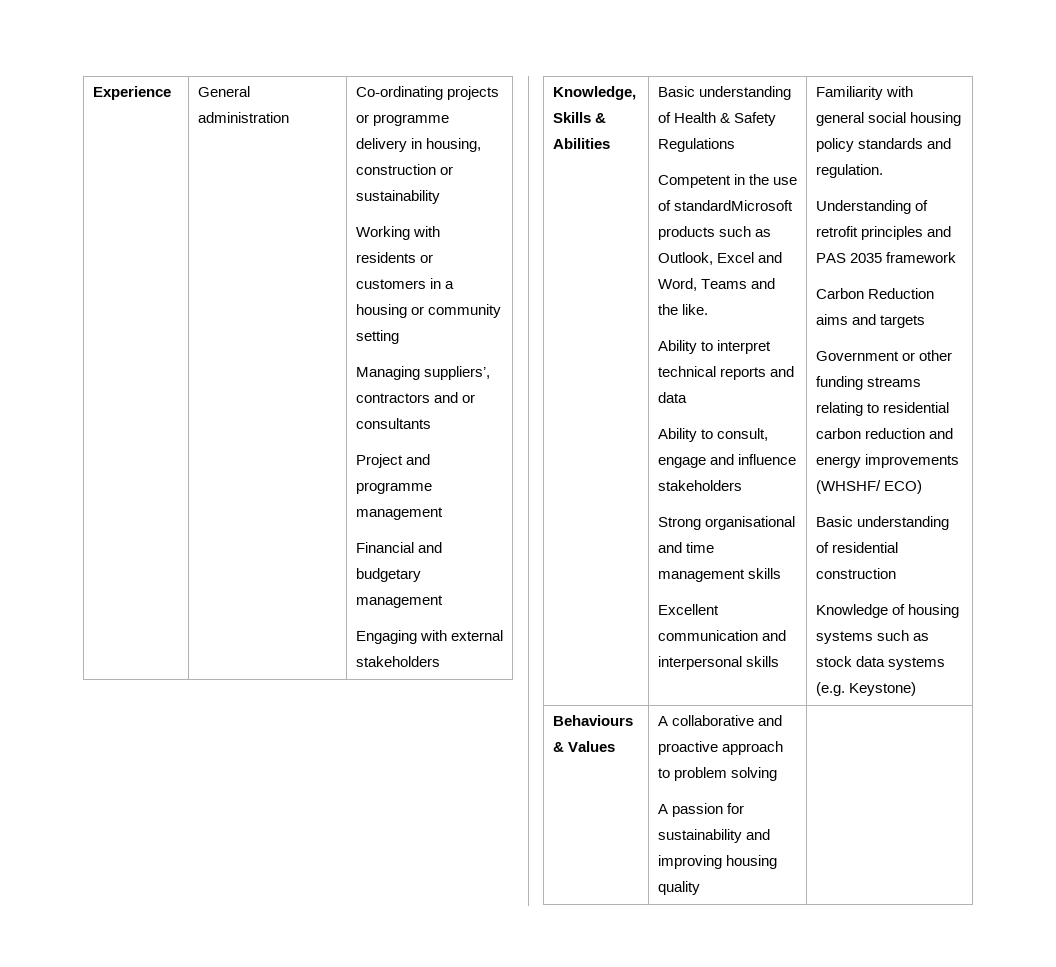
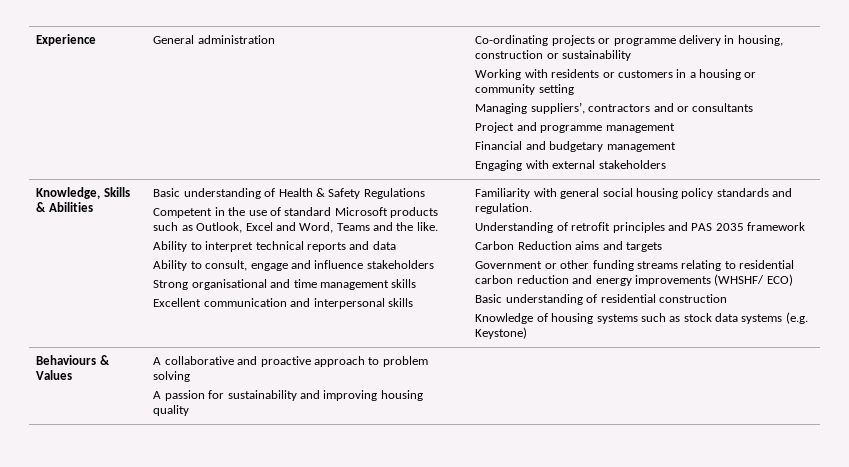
[673,200,793,211] standardMicrosoft -> [284,207,388,216] standard Microsoft

